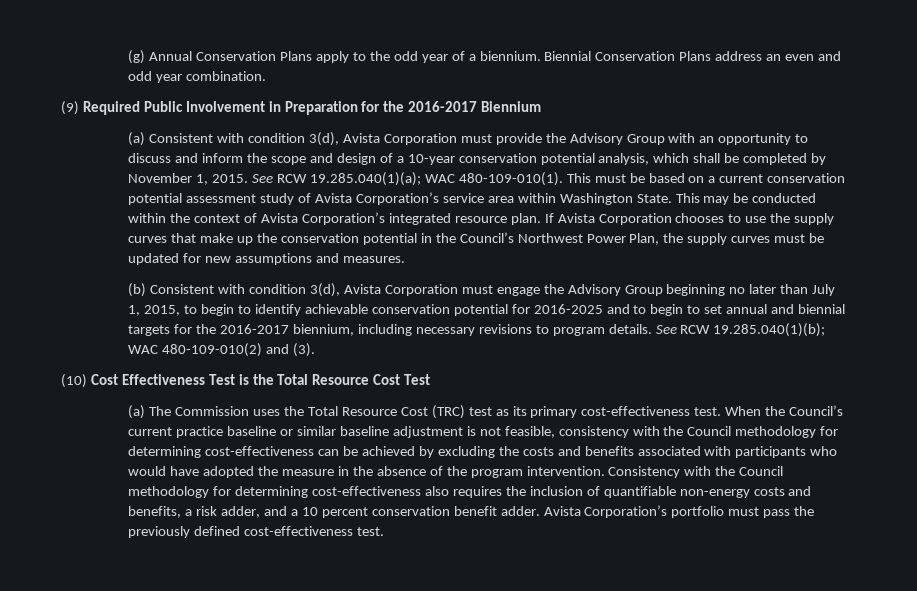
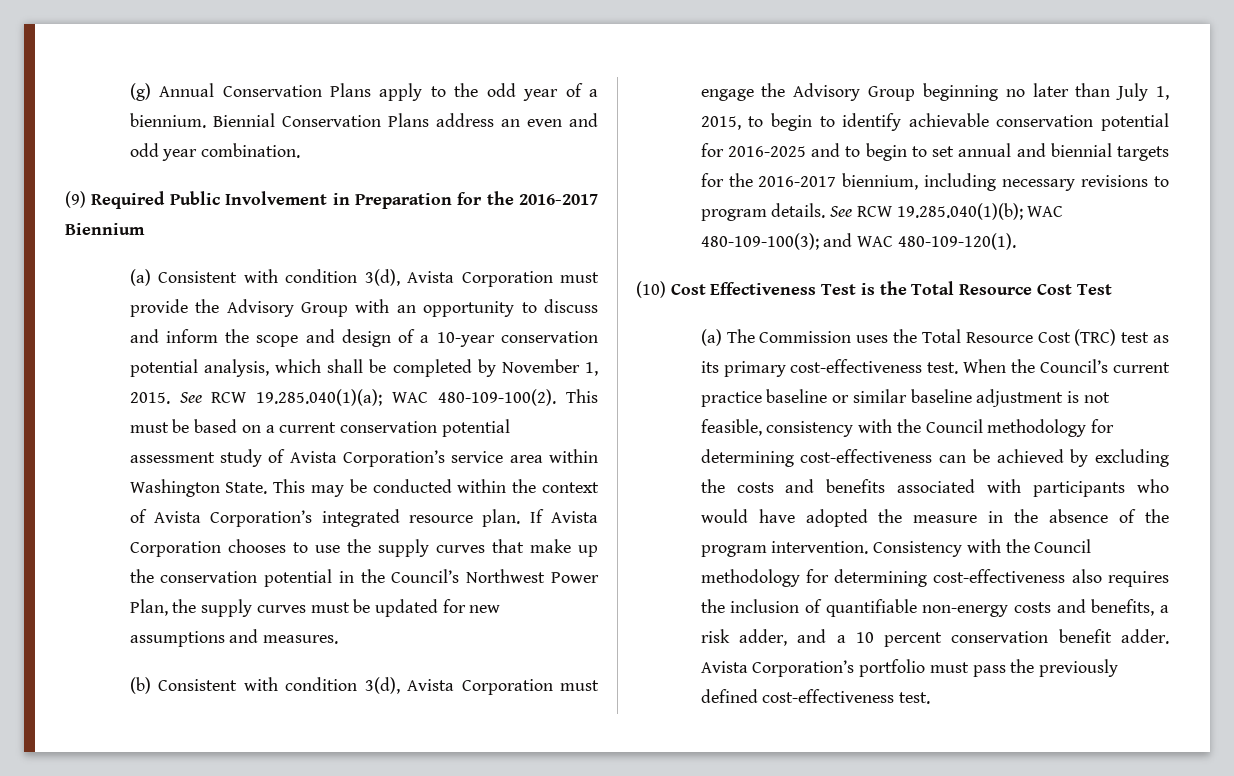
[458,172,563,186] 480-109-010(1). -> [438,389,557,406] 480-109-100(2).
[162,343,316,357] 480-109-010(2) and (3). -> [700,233,1016,250] 480-109-100(3); and WAC 480-109-120(1).

